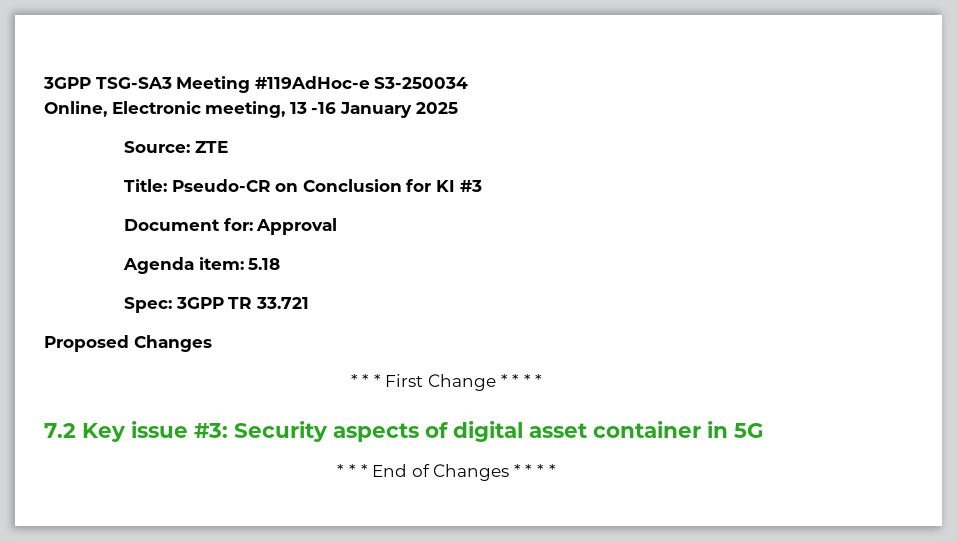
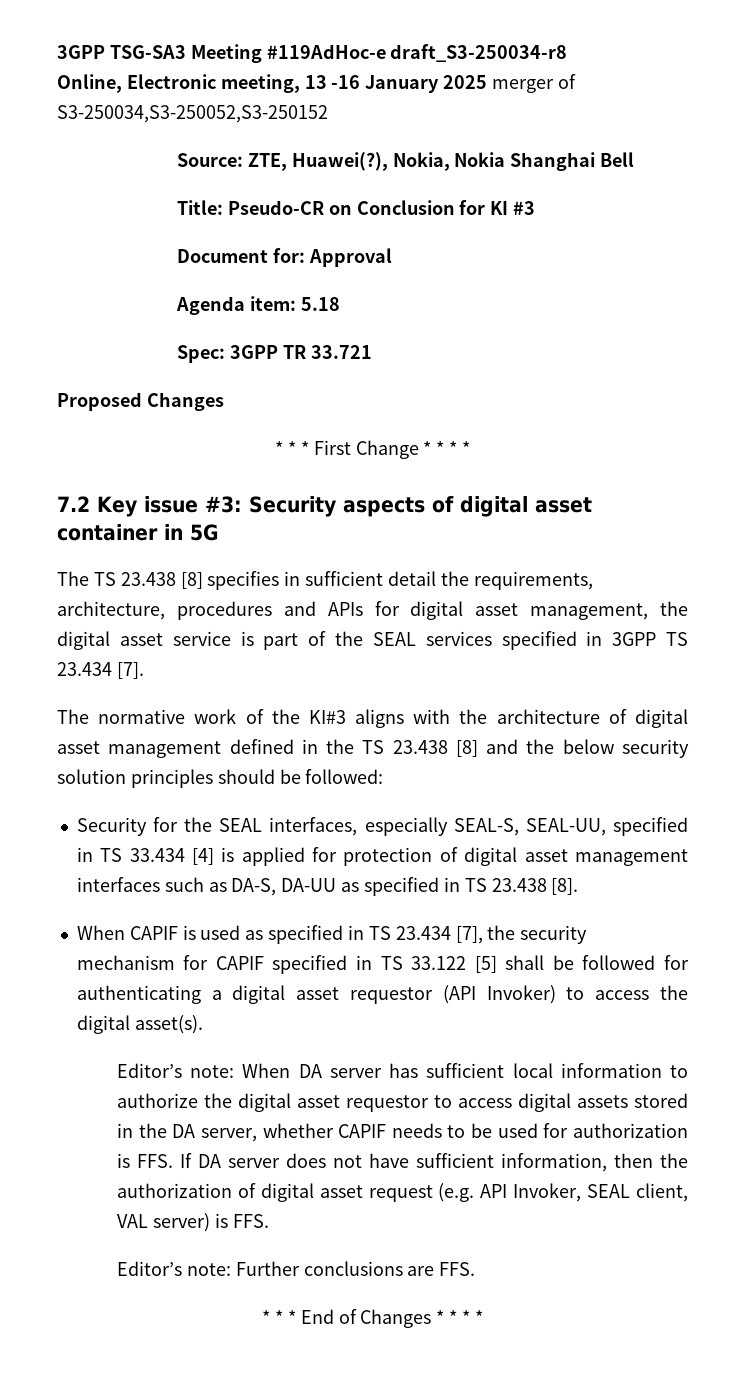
[374,77,469,89] S3-250034 -> [390,44,568,62] draft_S3-250034-r8
[124,141,228,153] // Source: ZTE -> [492,74,576,93] [57,105,328,123] [177,152,635,171] merger of S3-250034,S3-250052,S3-250152 // Source: ZTE, Huawei(?), Nokia, Nokia Shanghai Bell
(764, 430) none -> [57,571,593,590] [57,601,688,620] [57,631,689,650] [57,662,144,679] [57,709,688,728] [57,739,689,758] [57,769,384,788] [76,817,689,836] [76,847,688,866] [76,877,579,896] [76,925,588,944] [76,955,690,974] [76,985,688,1004] [76,1015,203,1034] [117,1063,688,1078] [117,1093,688,1112] [117,1123,688,1142] [117,1153,688,1172] [117,1183,689,1202] [117,1213,269,1232] [117,1261,476,1276] // The TS 23.438 [8] specifies in sufficient detail the requirements, architecture, procedures and APIs for digital asset management, the digital asset service is part of the SEAL services specified in 3GPP TS 23.434 [7]. // The normative work of the KI#3 aligns with the architecture of digital asset management defined in the TS 23.438 [8] and the below security solution principles should be followed: // Security for the SEAL interfaces, especially SEAL-S, SEAL-UU, specified in TS 33.434 [4] is applied for protection of digital asset management interfaces such as DA-S, DA-UU as specified in TS 23.438 [8]. // When CAPIF is used as specified in TS 23.434 [7], the security mechanism for CAPIF specified in TS 33.122 [5] shall be followed for authenticating a digital asset requestor (API Invoker) to access the digital asset(s). // Editor’s note: When DA server has sufficient local information to authorize the digital asset requestor to access digital assets stored in the DA server, whether CAPIF needs to be used for authorization is FFS. If DA server does not have sufficient information, then the authorization of digital asset request (e.g. API Invoker, SEAL client, VAL server) is FFS. // Editor’s note: Further conclusions are FFS.

